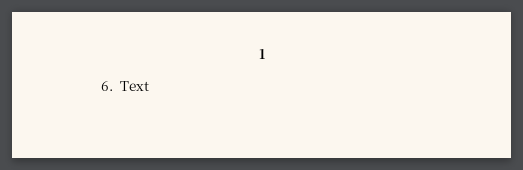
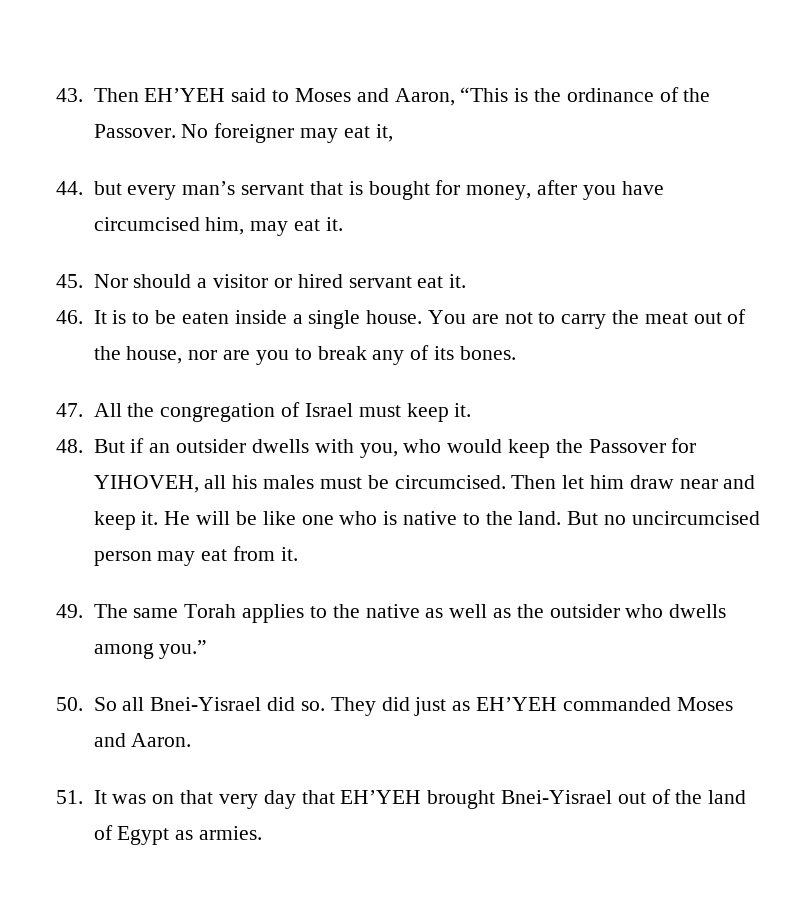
[258,49,265,59] [100,81,149,91] 1 // 6. Text -> [55,87,711,106] [93,123,393,143] [55,180,664,200] [93,217,343,236] [55,274,467,288] [55,309,747,329] [93,345,516,365] [55,402,472,422] [55,438,697,458] [93,475,756,493] [93,511,760,530] [93,546,298,566] [55,604,727,623] [93,640,208,659] [55,697,733,716] [93,733,192,747] [55,789,747,809] [93,825,263,845] 43. Then EH’YEH said to Moses and Aaron, “This is the ordinance of the Passover. No foreigner may eat it, // 44. but every man’s servant that is bought for money, after you have circumcised him, may eat it. // 45. Nor should a visitor or hired servant eat it. // 46. It is to be eaten inside a single house. You are not to carry the meat out of the house, nor are you to break any of its bones. // 47. All the congregation of Israel must keep it. // 48. But if an outsider dwells with you, who would keep the Passover for YIHOVEH, all his males must be circumcised. Then let him draw near and keep it. He will be like one who is native to the land. But no uncircumcised person may eat from it. // 49. The same Torah applies to the native as well as the outsider who dwells among you.” // 50. So all Bnei-Yisrael did so. They did just as EH’YEH commanded Moses and Aaron. // 51. It was on that very day that EH’YEH brought Bnei-Yisrael out of the land of Egypt as armies.

